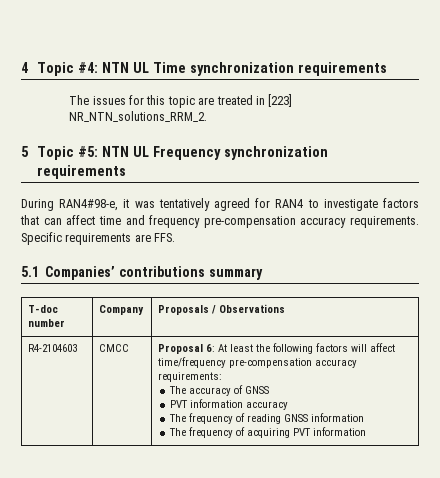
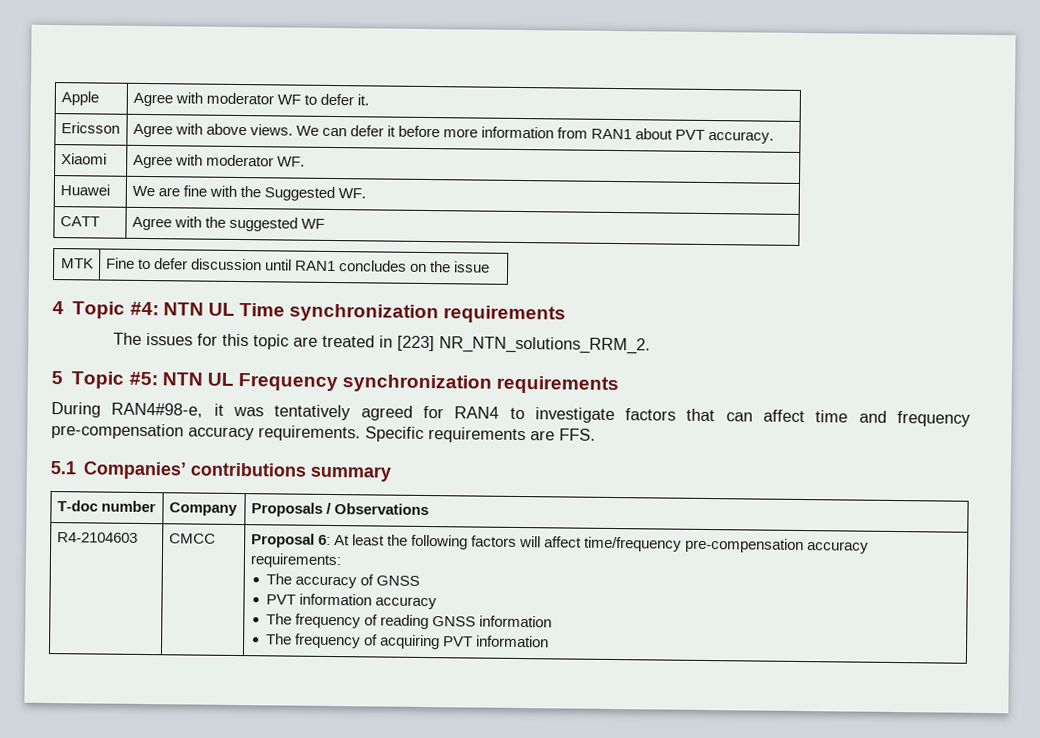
(21, 67) none -> [60,91,99,106] [132,92,369,107] [60,122,120,134] [132,123,775,144] [60,153,107,165] [132,154,305,169] [59,184,110,196] [131,185,366,202] [59,216,100,227] [131,216,325,232] [61,258,95,269] [105,257,491,273] Apple | Agree with moderator WF to defer it. // Ericsson | Agree with above views. We can defer it before more information from RAN1 about PVT accuracy. // Xiaomi | Agree with moderator WF. // Huawei | We are fine with the Suggested WF. // CATT | Agree with the suggested WF // MTK | Fine to defer discussion until RAN1 concludes on the issue //

